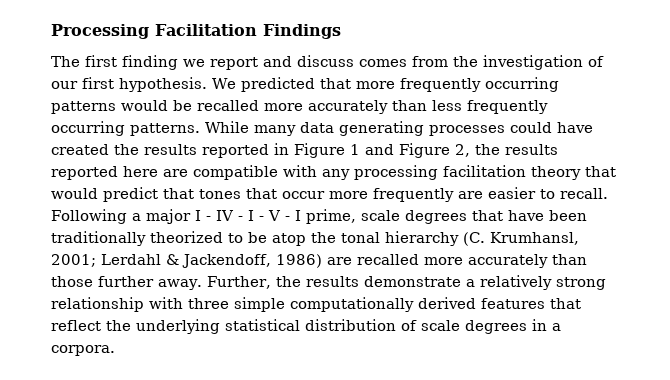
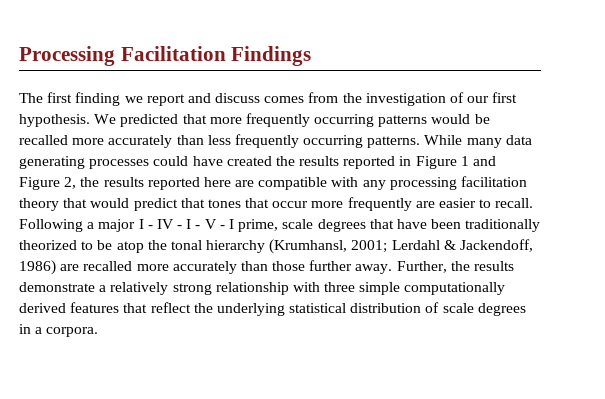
[463,232,579,246] (C. Krumhansl, -> [269,239,348,254] (Krumhansl,

